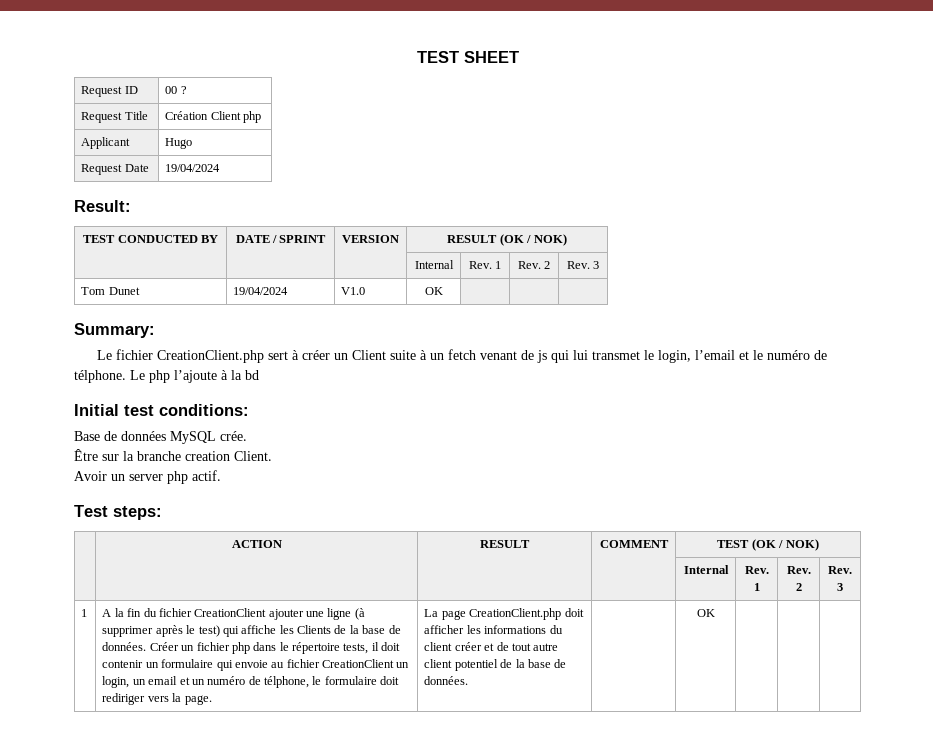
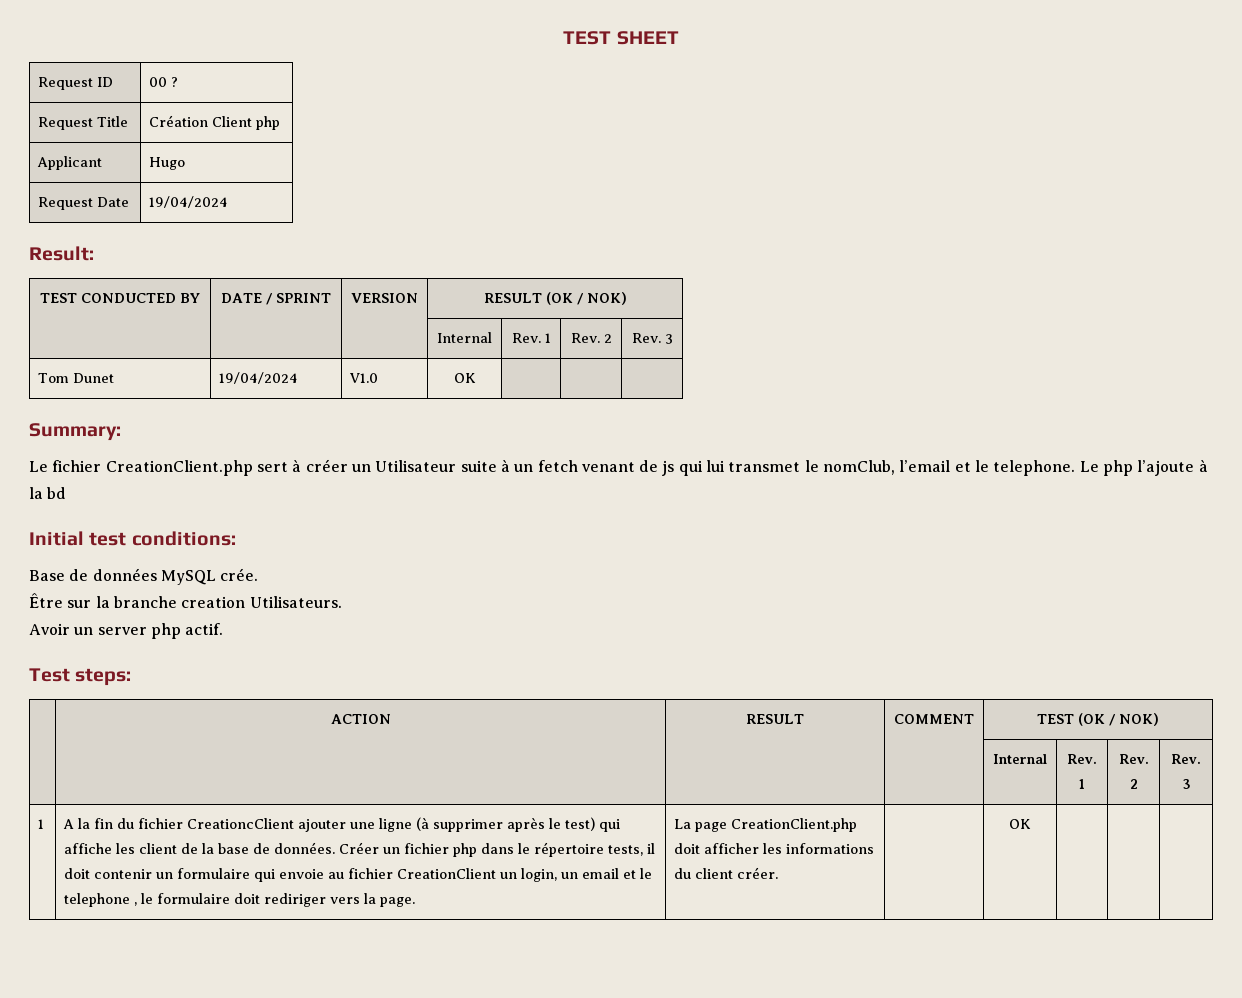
[352,350,387,360] Client -> [375,460,457,472] Utilisateur
[658,350,692,363] login, -> [823,460,896,475] nomClub,
[767,350,828,360] [74,370,126,383] numéro de télphone. -> [993,460,1076,476] telephone.
[234,451,272,461] Client. -> [249,596,342,608] Utilisateurs.
[194,608,267,617] CreationClient -> [187,818,295,829] CreationcClient
[297,625,332,634] Clients -> [139,843,178,854] client
[191,676,310,688] un numéro de télphone, -> [640,868,653,879] [64,893,138,907] le telephone ,
[454,642,559,651] [424,659,567,671] [424,676,469,685] créer et de tout autre client potentiel de la base de données. -> [737,867,779,879] créer.

